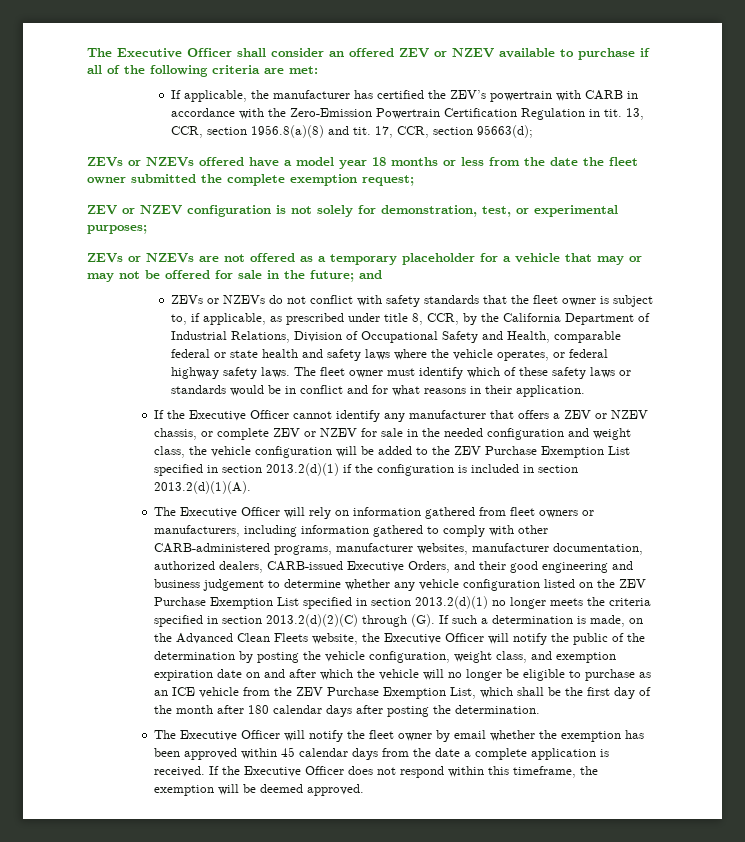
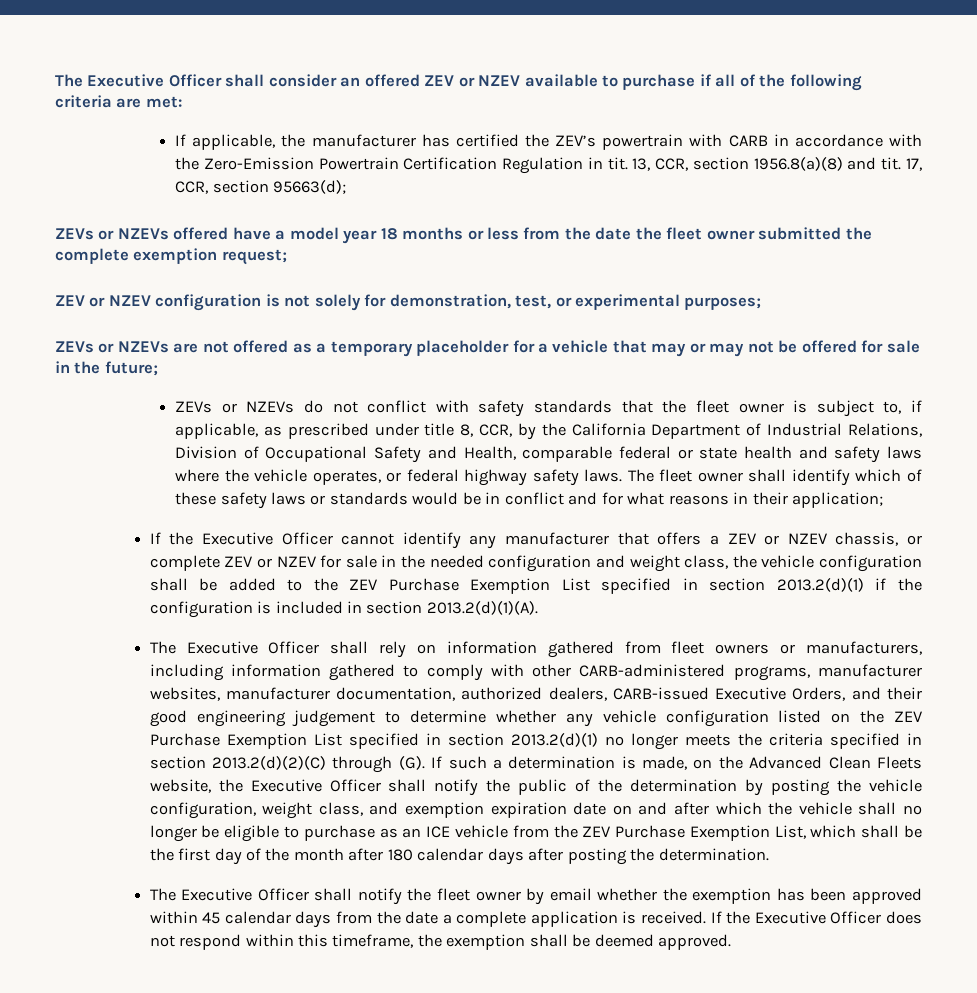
[359,270,382,279] and -> (158, 368) none
[387,368,416,376] must -> [748,469,787,482] shall
[516,385,586,397] application. -> [791,492,883,508] application;
[335,446,357,457] will -> [149,578,188,591] shall
[283,507,305,518] will -> [330,641,369,654] shall
[611,561,633,570] [153,579,200,588] and business -> (286, 718) none
[487,633,509,644] will -> [388,779,427,792] shall
[422,669,444,680] will -> [858,802,897,815] shall
[283,730,305,741] will -> [314,888,353,901] shall
[217,784,239,795] will -> [529,934,568,947] shall

